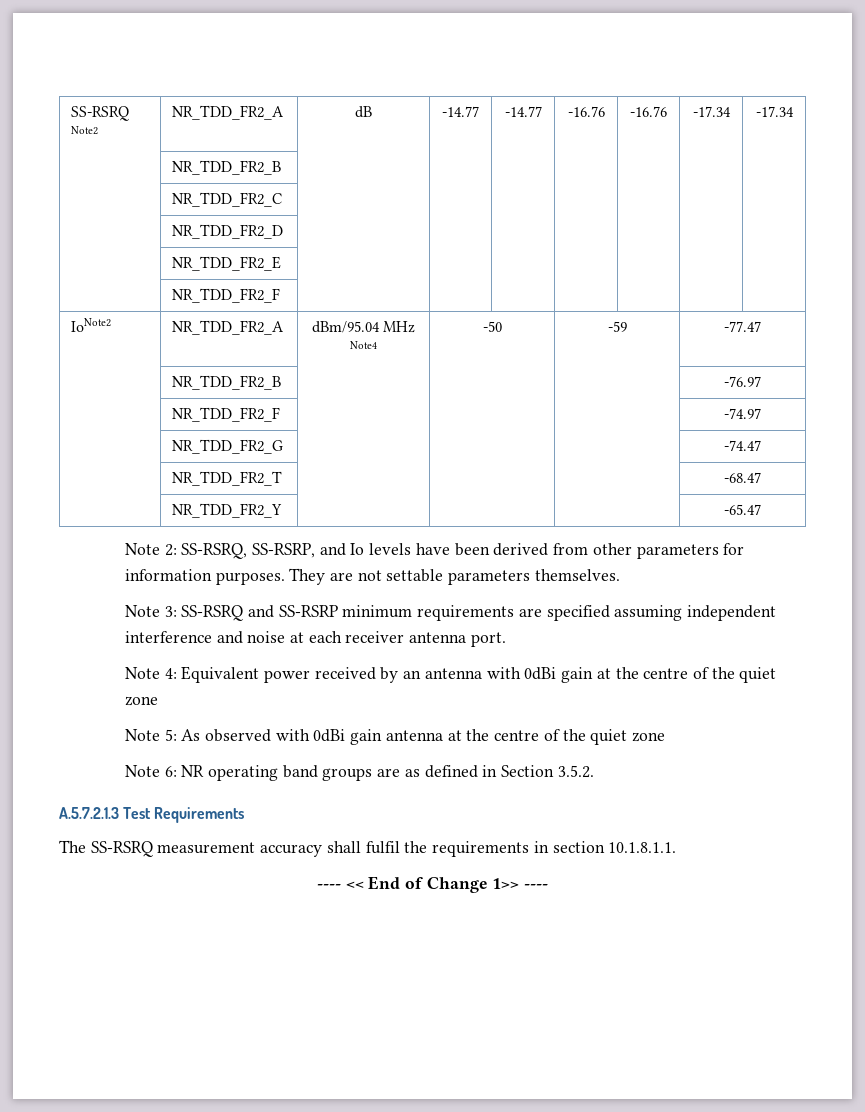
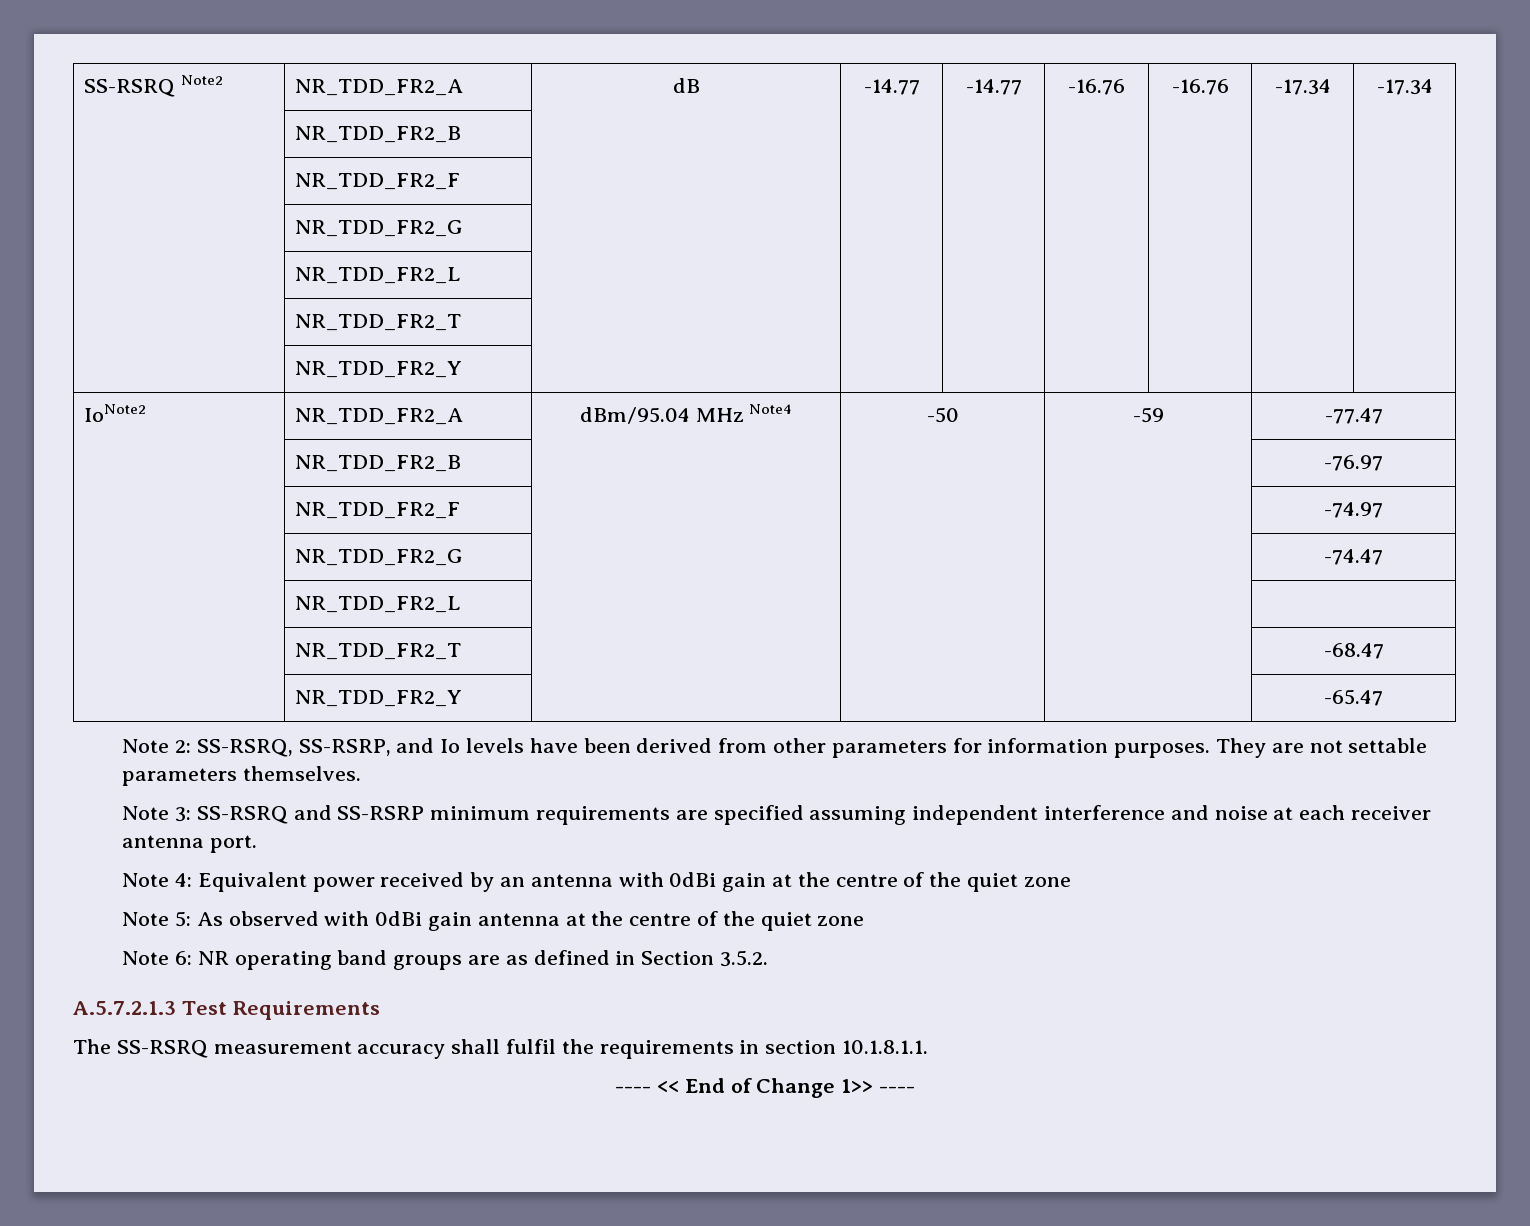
[172,192,283,207] [172,224,284,239] [172,256,282,271] [172,288,281,303] NR_TDD_FR2_C | | | | | | | // | NR_TDD_FR2_D | | | | | | | // | NR_TDD_FR2_E | | | | | | | // | NR_TDD_FR2_F -> [294,173,460,190] [294,220,463,237] [294,267,460,284] [294,314,461,331] [294,361,462,378] NR_TDD_FR2_F | | | | | | | // | NR_TDD_FR2_G | | | | | | | // | NR_TDD_FR2_L | | | | | | | // | NR_TDD_FR2_T | | | | | | | // | NR_TDD_FR2_Y
(761, 445) none -> [294,596,460,613] // | NR_TDD_FR2_L | | | |

